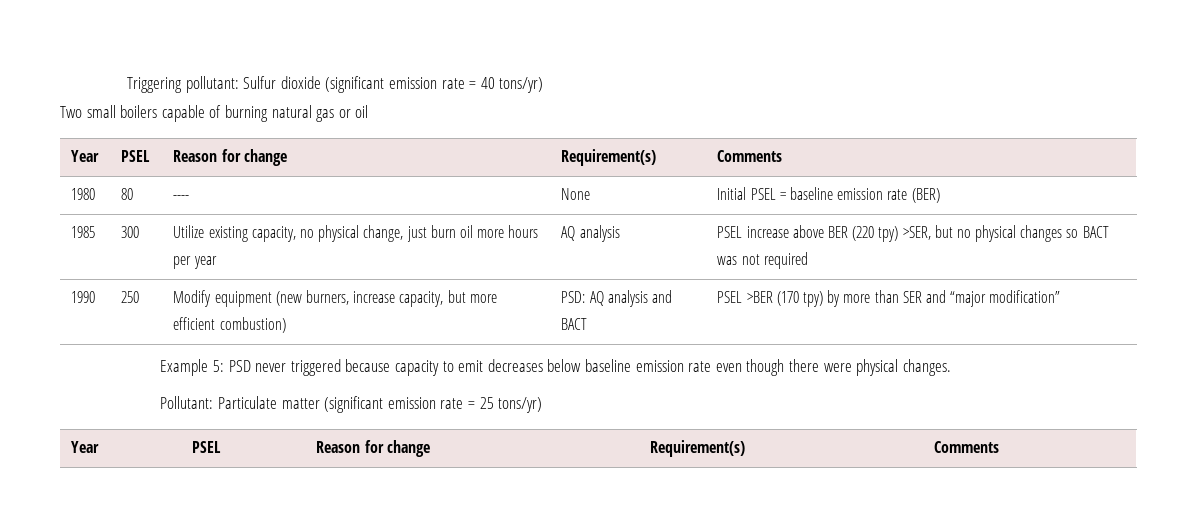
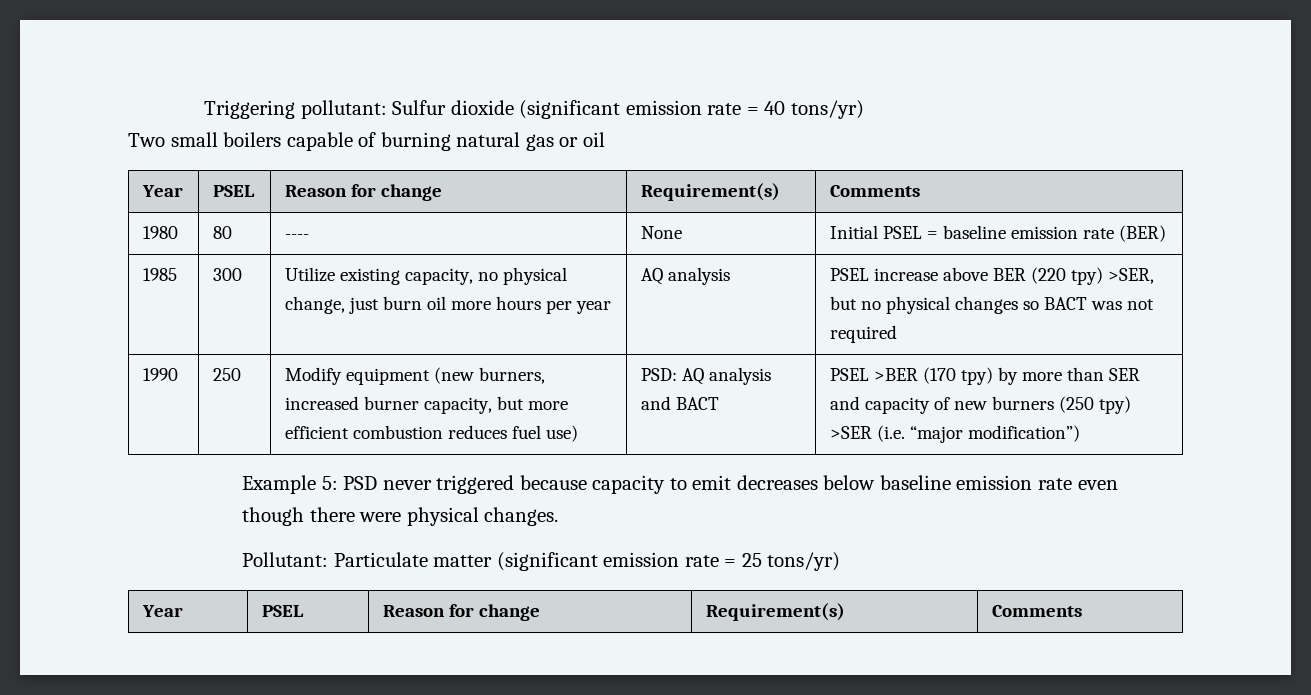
[353,291,396,303] increase -> [284,396,419,410] increased burner
[219,317,286,333] combustion) -> [352,425,578,442] combustion reduces fuel use)
[950,290,1061,307] “major modification” -> [864,396,1131,414] [829,425,1080,443] capacity of new burners (250 tpy) >SER (i.e. “major modification”)

